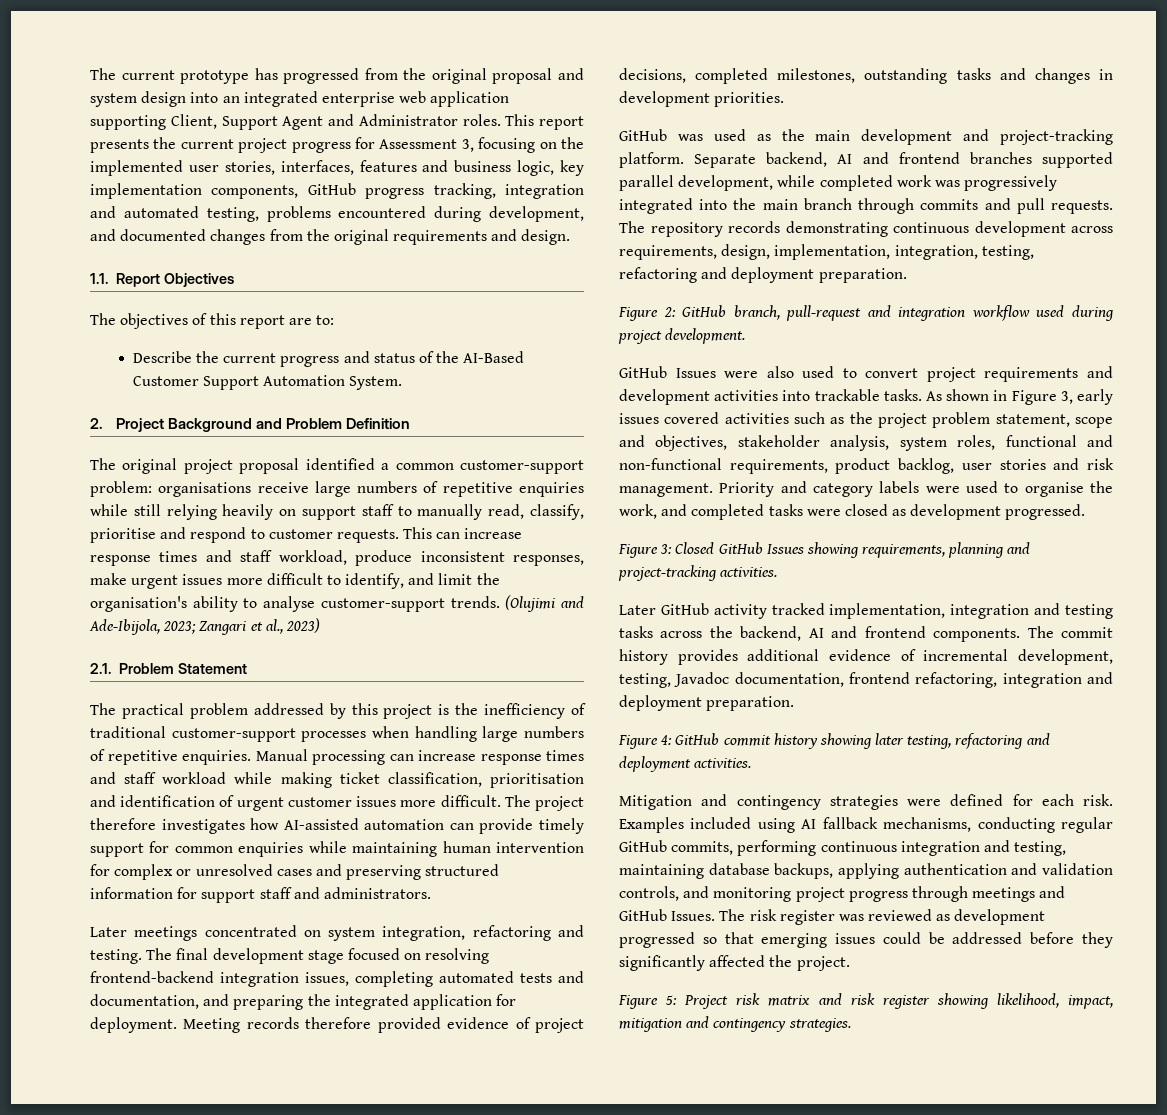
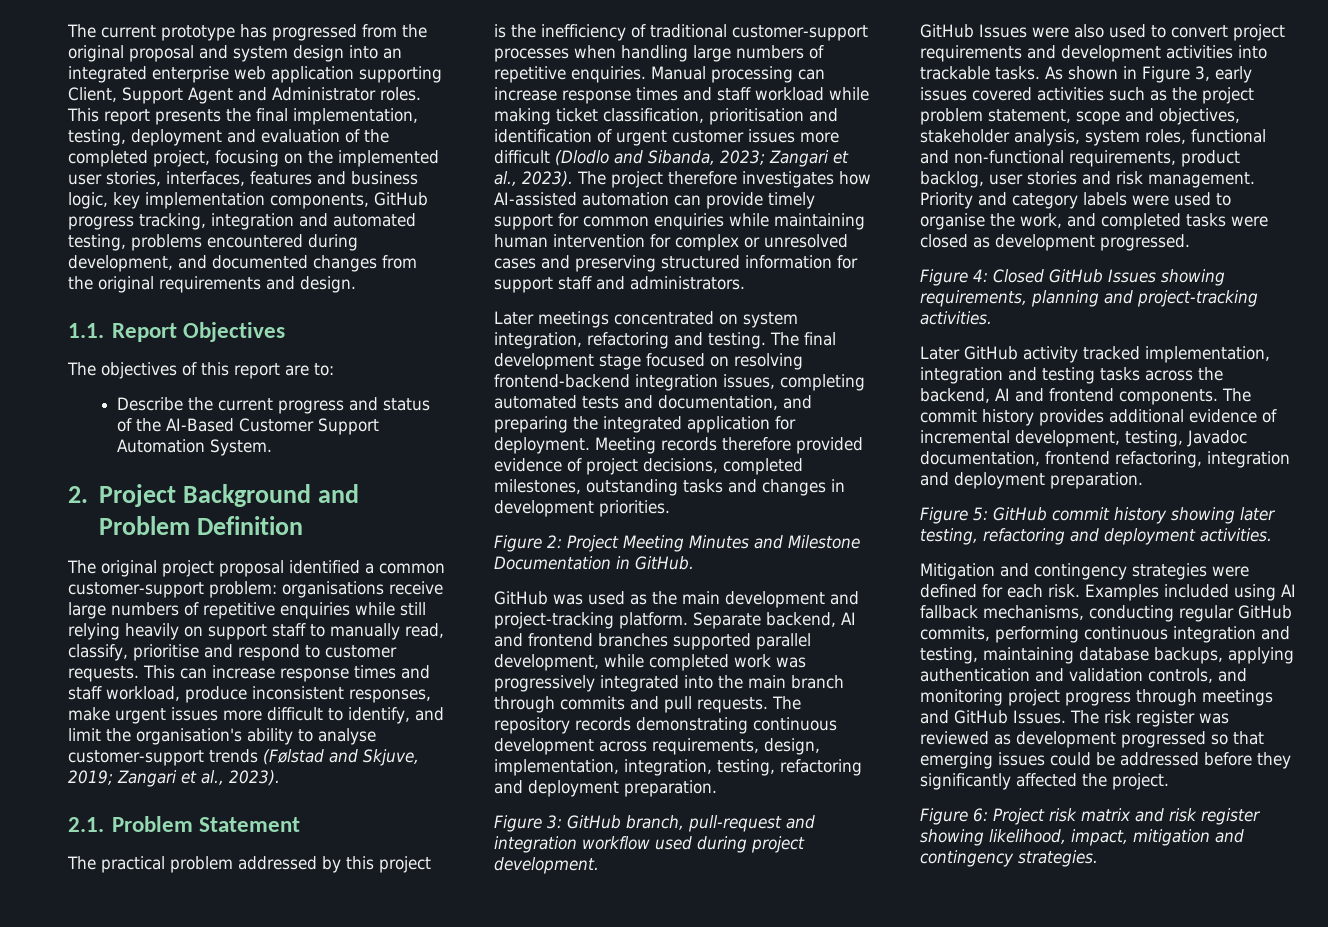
[180,137,474,153] current project progress for Assessment 3, -> [256,108,418,125] [68,129,389,146] [68,150,210,167] final implementation, testing, deployment and evaluation of the completed project,
[450,595,584,612] [89,618,320,635] trends. (Olujimi and Ade-Ibijola, 2023; Zangari et al., 2023) -> [208,749,419,766] [68,770,280,787] trends (Følstad and Skjuve, 2019; Zangari et al., 2023).
[440,795,501,807] difficult. -> [494,150,849,167] [494,171,573,187] difficult (Dlodlo and Sibanda, 2023; Zangari et al., 2023).
(785, 99) none -> [494,535,860,552] [494,556,694,570] // Figure 2: Project Meeting Minutes and Milestone Documentation in GitHub.
[663,307,676,317] 2: -> [547,815,562,829] 3:
[660,544,673,554] 3: -> [973,269,988,282] 4:
[661,735,673,745] 4: -> [973,507,988,521] 5:
[665,995,678,1005] 5: -> [973,808,988,822] 6:

